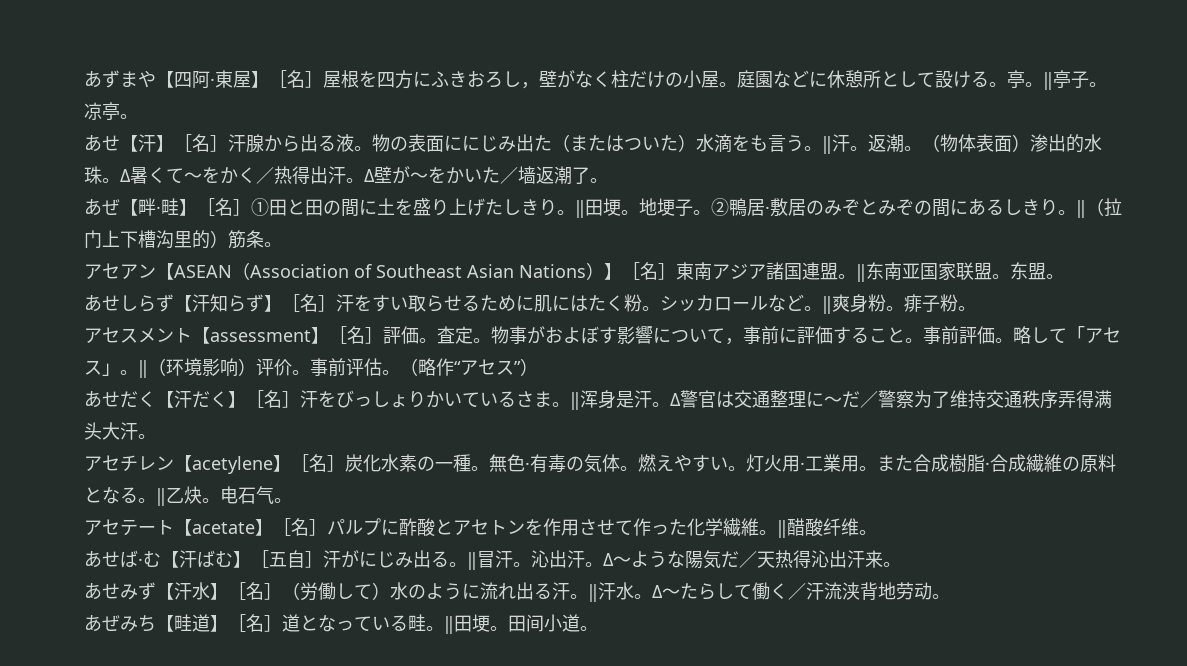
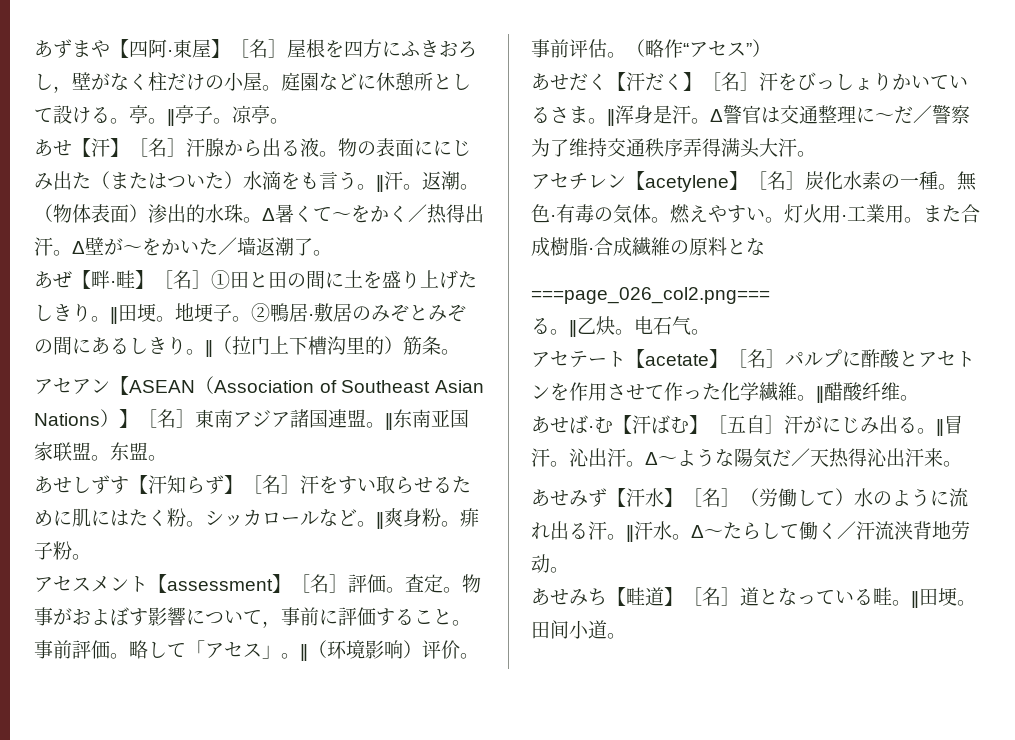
[138,294,174,312] らず -> [91,475,129,494] ずす
(120, 495) none -> [531,287,770,304] // ===page_026_col2.png=== //
[102,615,120,631] ぜ -> [550,589,569,605] せ

